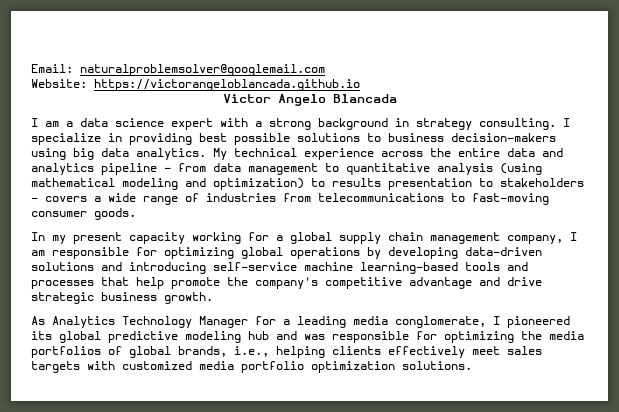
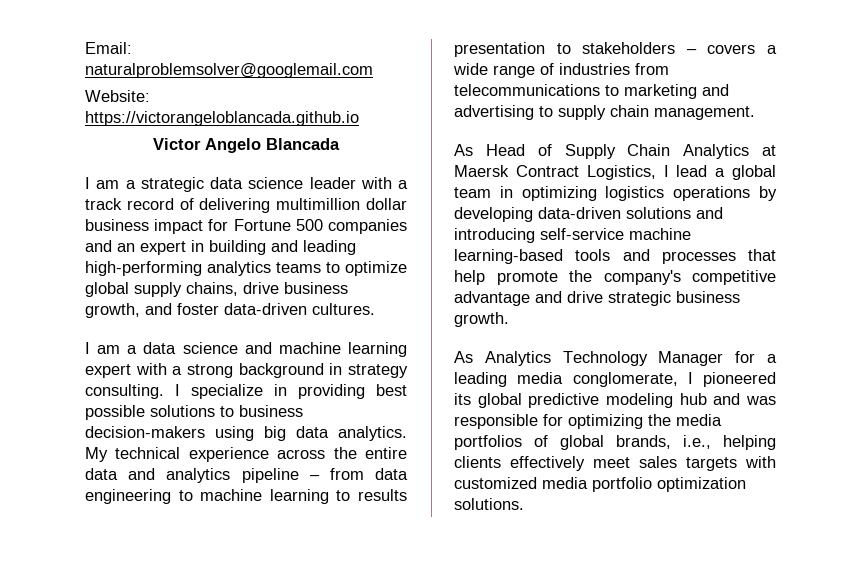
[80,118,164,127] data science -> [140,177,408,192] [85,198,407,213] [85,219,407,234] [85,240,356,255] [85,261,407,276] [85,282,348,297] [85,303,375,318] [85,342,407,357] strategic data science leader with a track record of delivering multimillion dollar business impact for Fortune 500 companies and an expert in building and leading high-performing analytics teams to optimize global supply chains, drive business growth, and foster data-driven cultures. // I am a data science and machine learning
[248,163,542,175] [31,178,304,190] management to quantitative analysis (using mathematical modeling and optimization) -> [85,489,329,504] engineering to machine learning
[472,193,549,205] [31,208,136,220] [31,232,577,244] [31,247,283,259] fast-moving consumer goods. // In my present capacity working for a global supply chain management company, I am responsible for optimizing global -> [624,84,729,99] [454,105,755,120] [454,144,776,159] [454,165,776,180] [454,186,665,201] marketing and advertising to supply chain management. // As Head of Supply Chain Analytics at Maersk Contract Logistics, I lead a global team in optimizing logistics

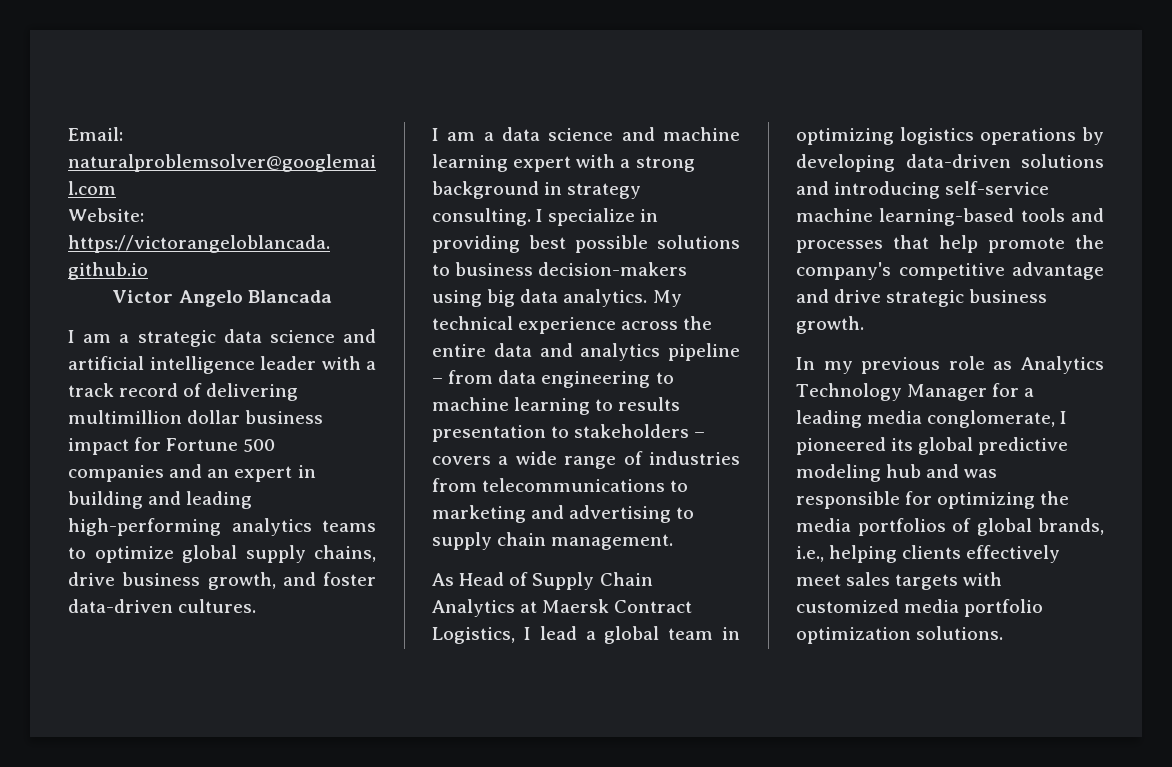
(304, 183) none -> [343,329,377,343] [68,356,255,374] and artificial intelligence
[454,351,473,363] As -> [796,356,1013,374] In my previous role as

